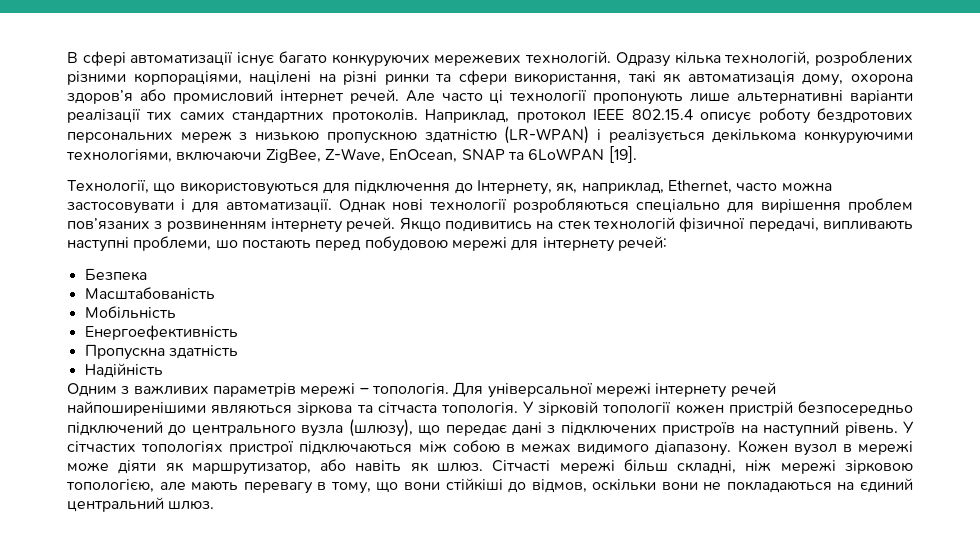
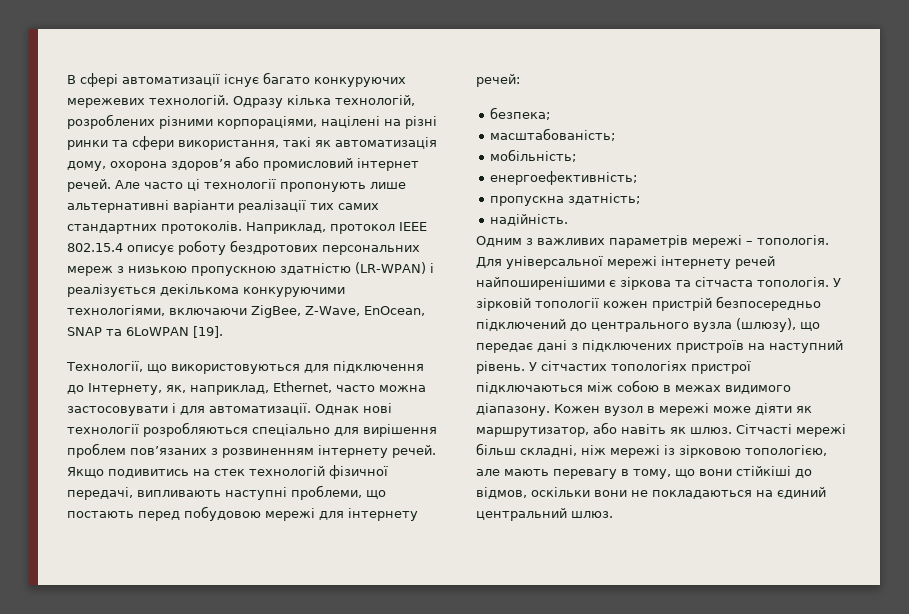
[215,240,238,248] шо -> [366,490,386,499] що
[84,268,147,281] [84,287,215,299] [84,306,176,319] [84,325,238,340] [84,344,238,360] [84,363,163,378] Безпека // Масштабованість // Мобільність // Енергоефективність // Пропускна здатність // Надійність -> [490,107,551,120] [490,128,616,141] [490,149,577,162] [490,171,638,185] [490,193,641,206] [490,214,569,226] безпека; // масштабованість; // мобільність; // енергоефективність; // пропускна здатність; // надійність.
[211,405,293,414] являються -> [609,280,616,287] є
(836, 467) none -> [664,445,675,455] із

